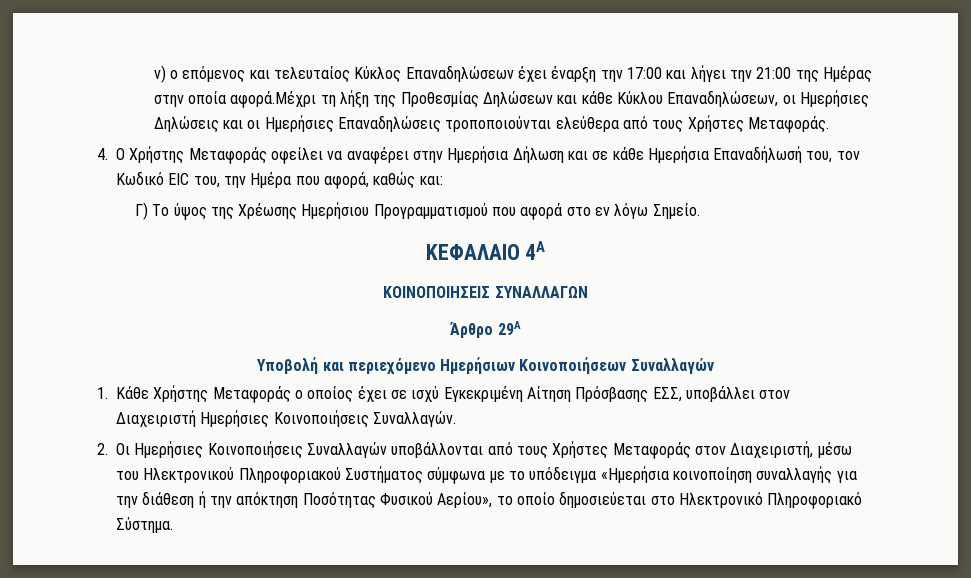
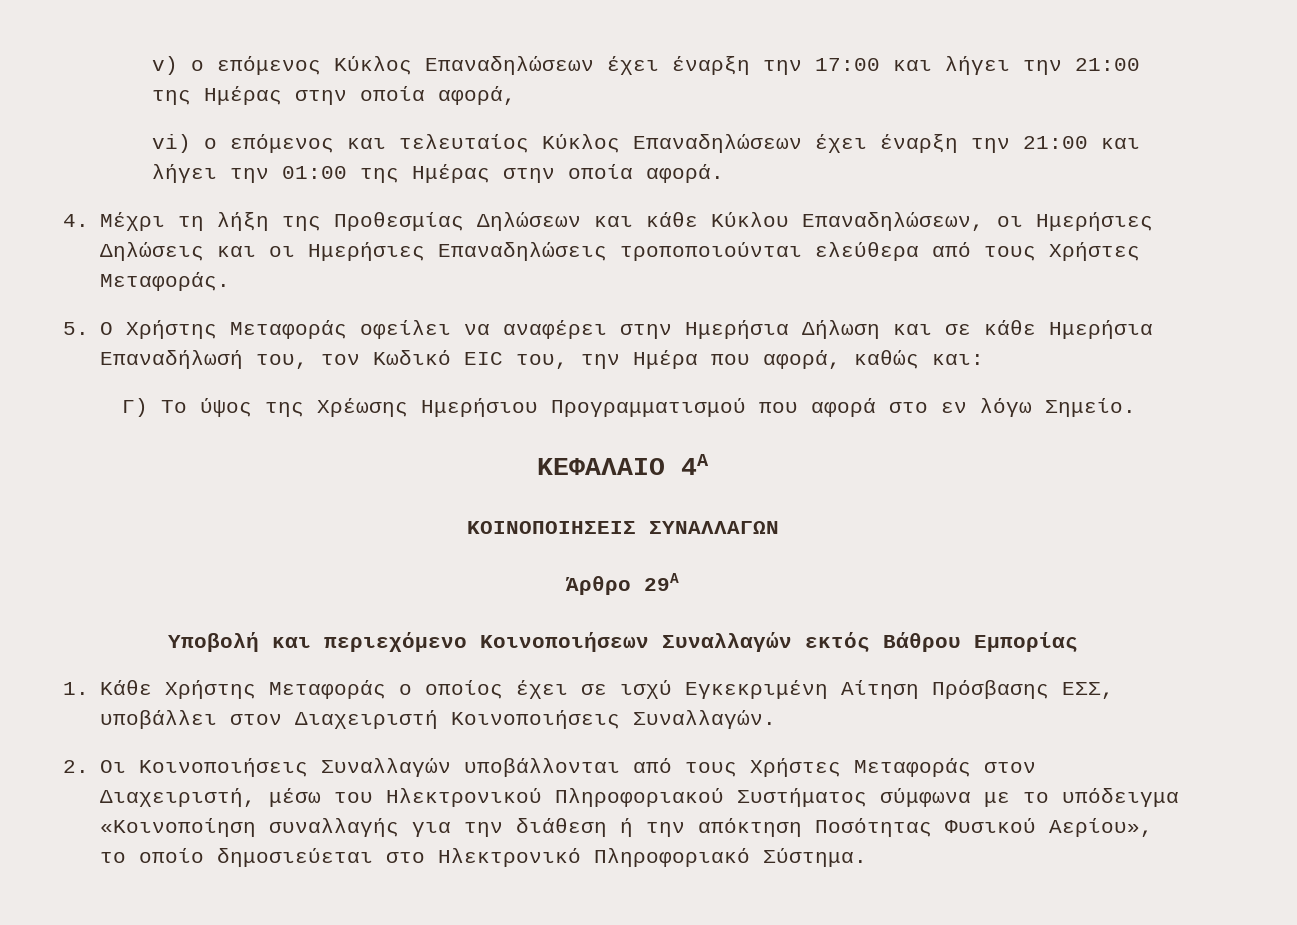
[249,66,351,83] και τελευταίος -> (321, 65) none
[230,91,317,108] αφορά.Μέχρι -> [437,86,516,105] [151,134,1140,153] [151,164,724,183] [63,212,165,231] αφορά, // vi) ο επόμενος και τελευταίος Κύκλος Επαναδηλώσεων έχει έναρξη την 21:00 και λήγει την 01:00 της Ημέρας στην οποία αφορά. // 4. Μέχρι
[97,148,108,160] 4. -> [63,322,89,335] 5.
[440,357,516,374] Ημερήσιων -> (467, 642) none
(714, 366) none -> [804,632,1078,652] εκτός Βάθρου Εμπορίας
[200,410,270,428] Ημερήσιες -> (438, 719) none
[134,441,204,459] Ημερήσιες -> (126, 766) none
[600,466,752,483] «Ημερήσια κοινοποίηση -> [99,818,256,837] «Κοινοποίηση

